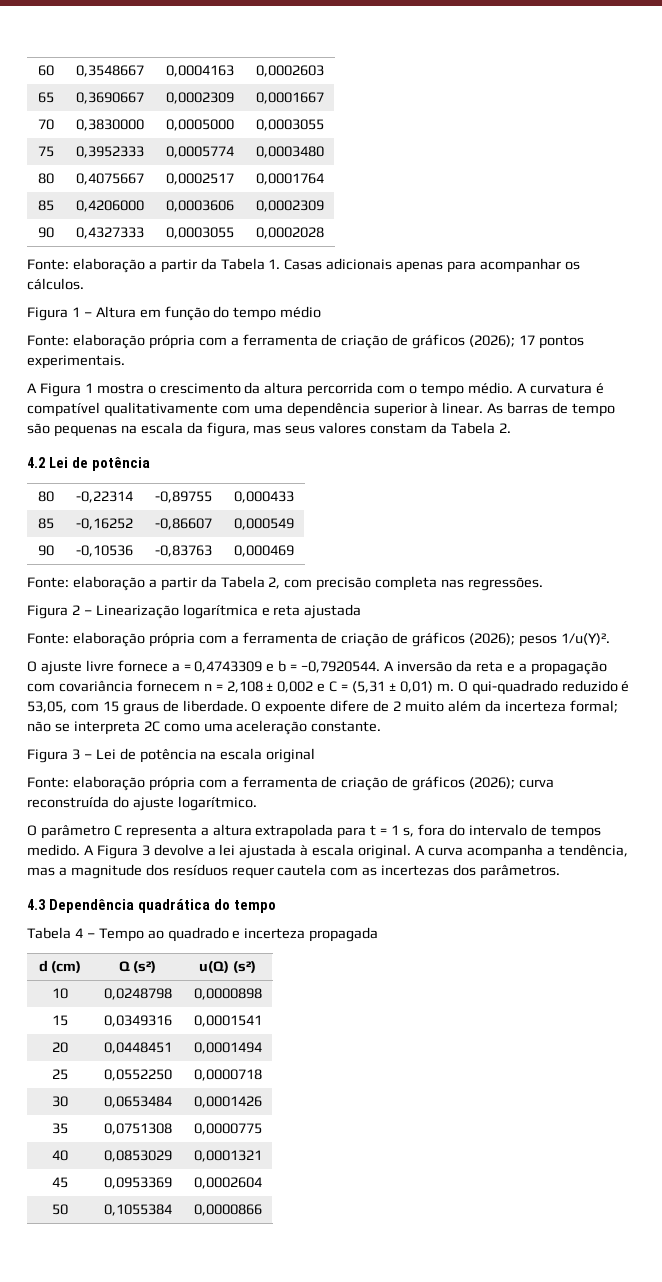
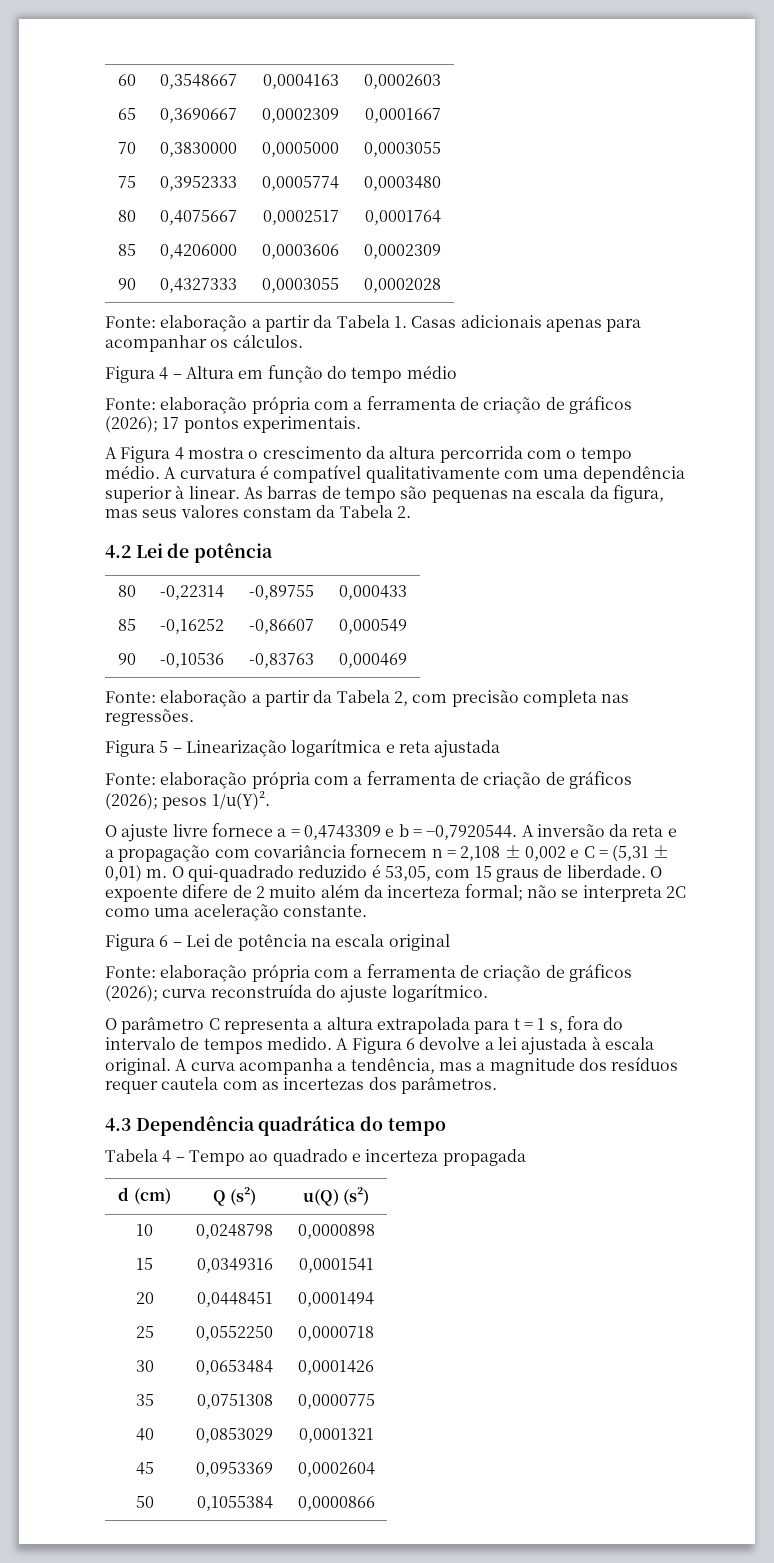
[71,307,80,317] 1 -> [159,367,169,380] 4
[84,383,93,393] 1 -> [174,447,184,460] 4
[71,605,80,615] 2 -> [159,741,169,753] 5
[71,749,80,760] 3 -> [159,935,169,947] 6
[141,845,150,856] 3 -> [405,1038,415,1050] 6

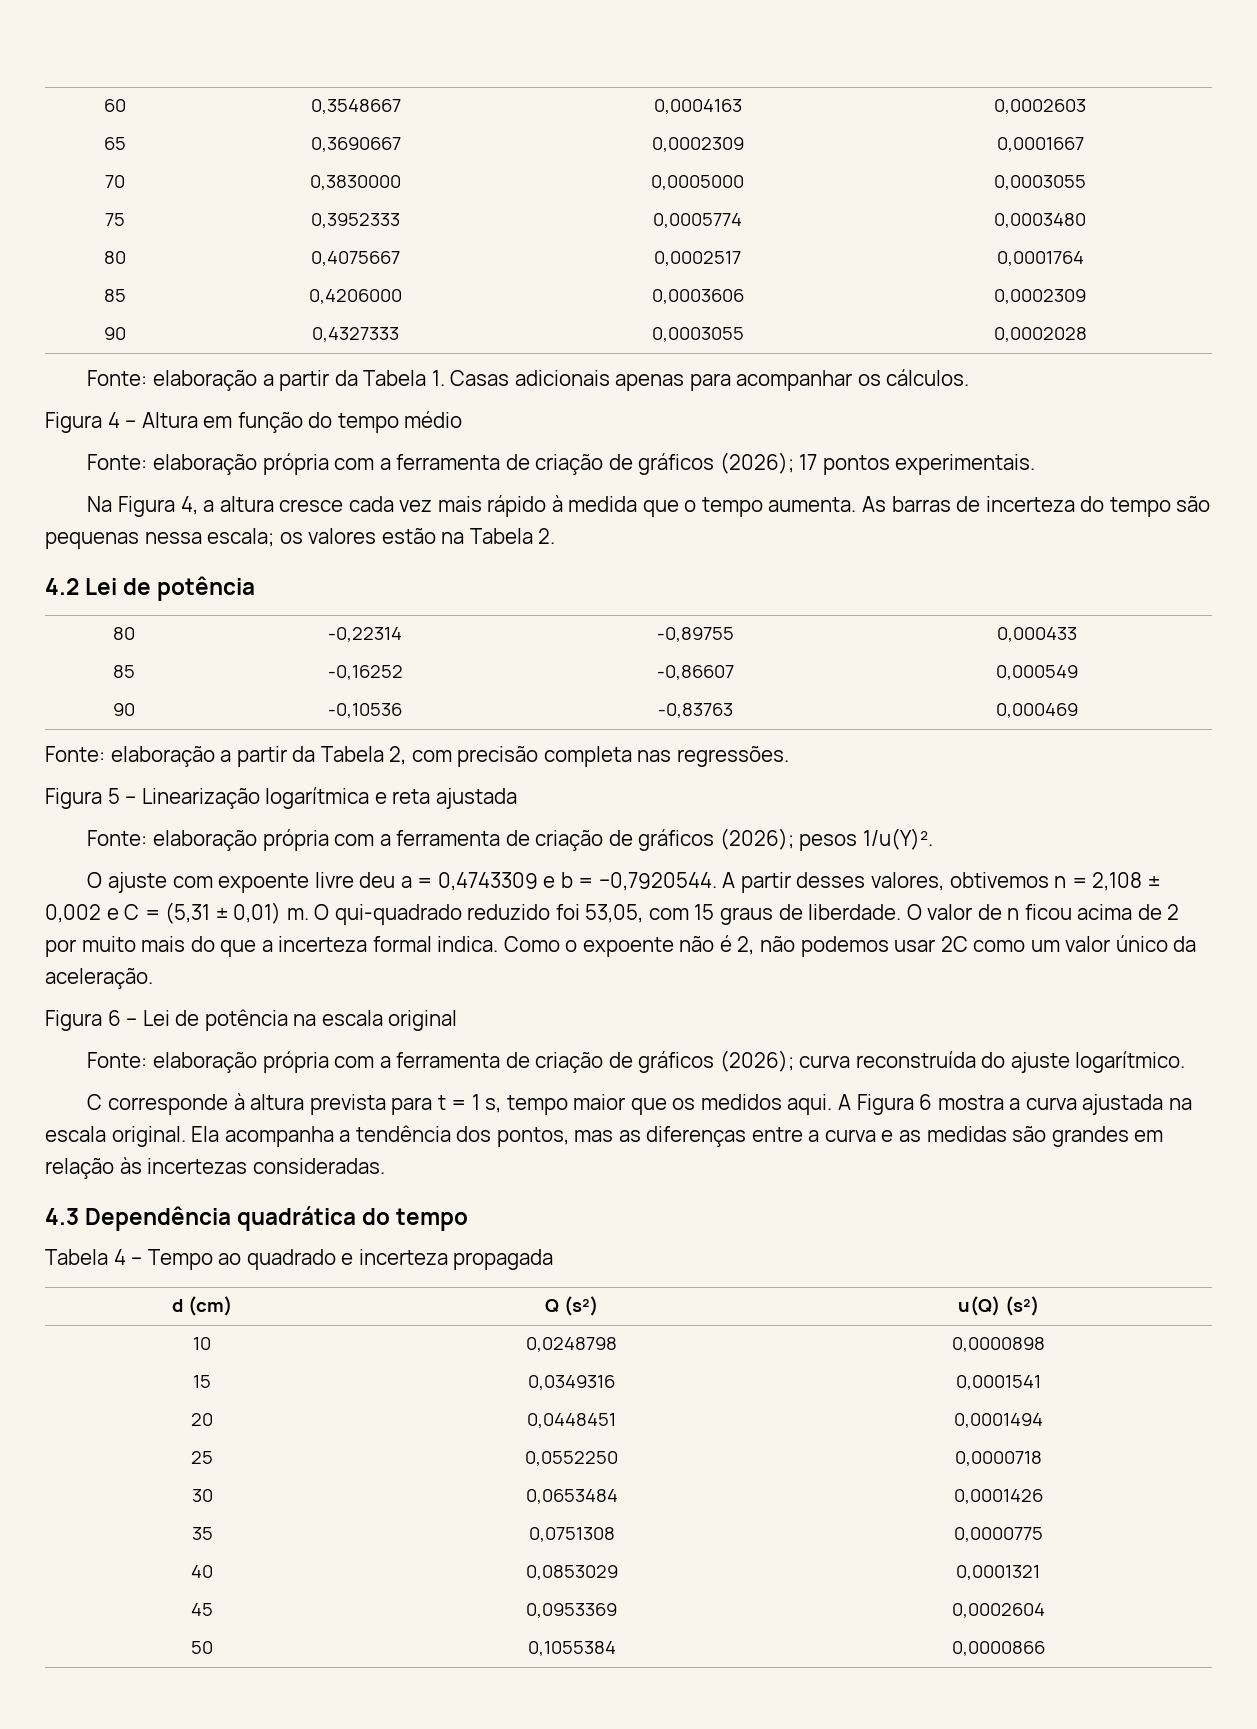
[105,446,632,463] [105,465,685,483] [105,485,240,503] A Figura 4 mostra o crescimento da altura percorrida com o tempo médio. A curvatura é compatível qualitativamente com uma dependência superior à linear. -> [87,495,857,517] Na Figura 4, a altura cresce cada vez mais rápido à medida que o tempo aumenta.
(341, 492) none -> [985,496,1105,512] incerteza do
[511,485,664,503] [105,505,336,518] na escala da figura, mas seus valores constam da -> [144,528,465,547] nessa escala; os valores estão na
[172,823,273,837] livre fornece -> [172,872,396,893] com expoente livre deu
[536,824,677,837] [105,844,428,862] inversão da reta e a propagação com covariância fornecem -> [740,872,1049,893] partir desses valores, obtivemos
[371,864,381,878] é -> [555,904,580,920] foi
[105,884,686,902] [105,904,367,921] expoente difere de 2 muito além da incerteza formal; não se interpreta 2C como uma aceleração constante. -> [927,904,1180,920] [45,935,1197,957] [45,968,153,989] valor de n ficou acima de 2 por muito mais do que a incerteza formal indica. Como o expoente não é 2, não podemos usar 2C como um valor único da aceleração.
[105,1017,470,1034] O parâmetro C representa a altura extrapolada -> [87,1093,386,1115] C corresponde à altura prevista
[566,1016,624,1030] [105,1036,654,1055] [105,1057,679,1075] [105,1077,497,1094] fora do intervalo de tempos medido. A Figura 6 devolve a lei ajustada à escala original. A curva acompanha a tendência, mas a magnitude dos resíduos requer cautela com as incertezas dos parâmetros. -> [506,1094,1192,1115] [45,1125,1164,1147] [45,1157,385,1179] tempo maior que os medidos aqui. A Figura 6 mostra a curva ajustada na escala original. Ela acompanha a tendência dos pontos, mas as diferenças entre a curva e as medidas são grandes em relação às incertezas consideradas.

